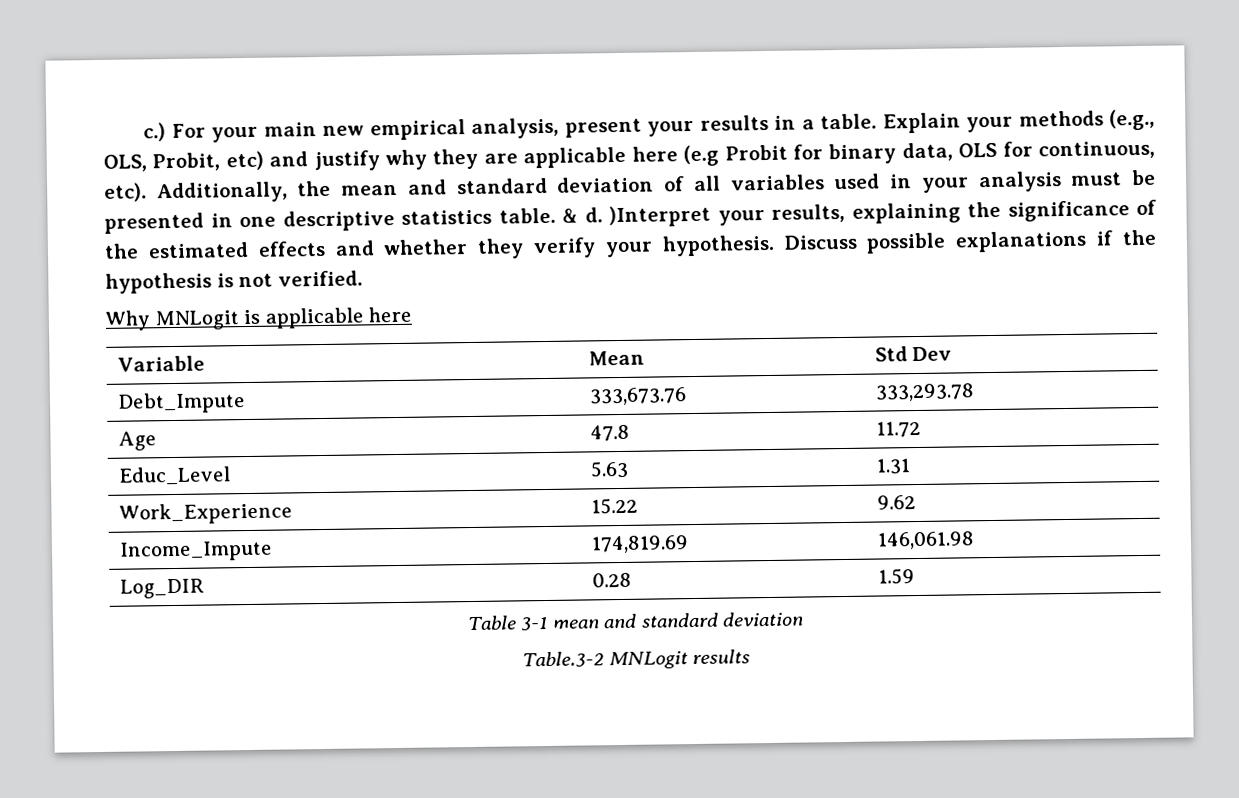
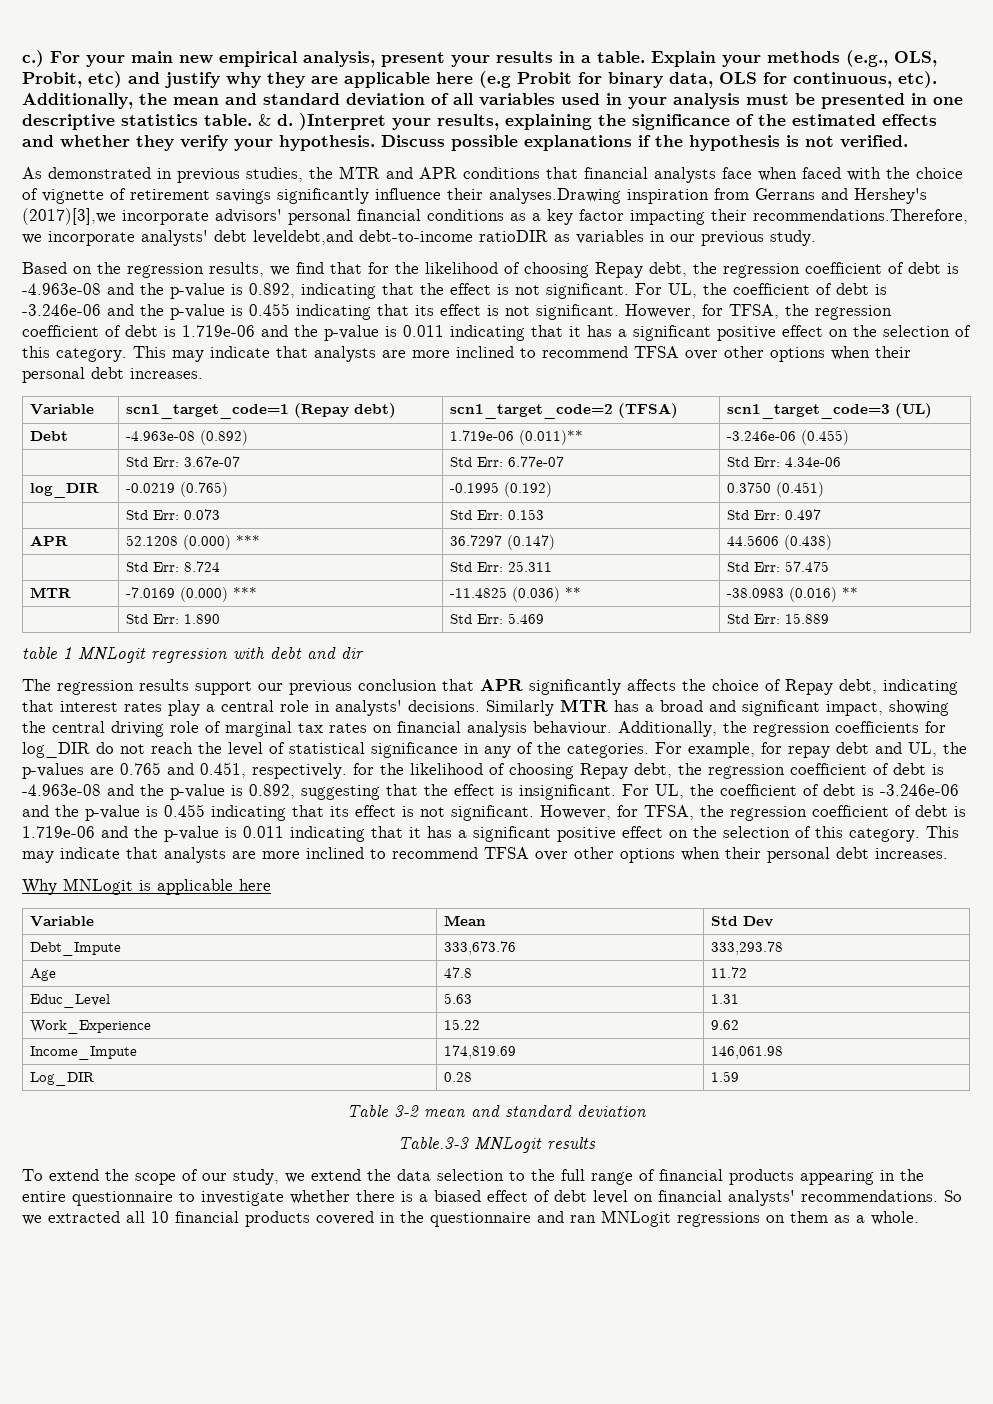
(363, 278) none -> [22,166,963,183] [22,188,927,204] [22,208,968,225] [22,230,816,246] [22,262,959,278] [22,283,887,299] [22,303,892,320] [22,325,971,341] [22,346,911,362] [22,367,203,383] [29,404,94,415] [125,403,396,419] [449,403,678,419] [726,403,932,419] [29,431,68,441] [125,430,248,445] [449,430,583,445] [726,430,849,445] [125,456,240,467] [449,456,564,467] [726,457,841,467] [29,483,99,498] [125,482,228,497] [449,482,552,497] [726,482,824,497] [125,509,220,520] [449,509,544,520] [726,509,821,520] [29,535,68,546] [125,535,260,550] [449,535,555,550] [726,535,832,550] [125,561,220,572] [449,561,552,572] [726,561,829,572] [29,587,71,598] [125,587,257,602] [449,587,581,602] [726,587,858,602] [125,614,220,624] [449,613,544,624] [726,613,829,624] [22,647,364,663] [22,679,958,695] [22,699,949,716] [22,721,946,737] [22,742,967,758] [22,762,944,779] [22,784,959,800] [22,804,966,821] [22,826,959,842] [22,847,948,863] // As demonstrated in previous studies, the MTR and APR conditions that financial analysts face when faced with the choice of vignette of retirement savings significantly influence their analyses.Drawing inspiration from Gerrans and Hershey's (2017)[3],we incorporate advisors' personal financial conditions as a key factor impacting their recommendations.Therefore, we incorporate analysts' debt leveldebt,and debt-to-income ratioDIR as variables in our previous study. // Based on the regression results, we find that for the likelihood of choosing Repay debt, the regression coefficient of debt is -4.963e-08 and the p-value is 0.892, indicating that the effect is not significant. For UL, the coefficient of debt is -3.246e-06 and the p-value is 0.455 indicating that its effect is not significant. However, for TFSA, the regression coefficient of debt is 1.719e-06 and the p-value is 0.011 indicating that it has a significant positive effect on the selection of this category. This may indicate that analysts are more inclined to recommend TFSA over other options when their personal debt increases. // Variable | scn1_target_code=1 (Repay debt) | scn1_target_code=2 (TFSA) | scn1_target_code=3 (UL) // Debt | -4.963e-08 (0.892) | 1.719e-06 (0.011)** | -3.246e-06 (0.455) // | Std Err: 3.67e-07 | Std Err: 6.77e-07 | Std Err: 4.34e-06 // log_DIR | -0.0219 (0.765) | -0.1995 (0.192) | 0.3750 (0.451) // | Std Err: 0.073 | Std Err: 0.153 | Std Err: 0.497 // APR | 52.1208 (0.000) *** | 36.7297 (0.147) | 44.5606 (0.438) // | Std Err: 8.724 | Std Err: 25.311 | Std Err: 57.475 // MTR | -7.0169 (0.000) *** | -11.4825 (0.036) ** | -38.0983 (0.016) ** // | Std Err: 1.890 | Std Err: 5.469 | Std Err: 15.889 // table 1 MNLogit regression with debt and dir // The regression results support our previous conclusion that APR significantly affects the choice of Repay debt, indicating that interest rates play a central role in analysts' decisions. Similarly MTR has a broad and significant impact, showing the central driving role of marginal tax rates on financial analysis behaviour. Additionally, the regression coefficients for log_DIR do not reach the level of statistical significance in any of the categories. For example, for repay debt and UL, the p-values are 0.765 and 0.451, respectively. for the likelihood of choosing Repay debt, the regression coefficient of debt is -4.963e-08 and the p-value is 0.892, suggesting that the effect is insignificant. For UL, the coefficient of debt is -3.246e-06 and the p-value is 0.455 indicating that its effect is not significant. However, for TFSA, the regression coefficient of debt is 1.719e-06 and the p-value is 0.011 indicating that it has a significant positive effect on the selection of this category. This may indicate that analysts are more inclined to recommend TFSA over other options when their personal debt increases.
[520,616,549,631] 3-1 -> [394,1105,419,1117] 3-2
[521,651,604,668] Table.3-2 -> [398,1137,469,1149] Table.3-3
(751, 657) none -> [22,1169,924,1185] [22,1190,962,1206] [22,1210,919,1227] // To extend the scope of our study, we extend the data selection to the full range of financial products appearing in the entire questionnaire to investigate whether there is a biased effect of debt level on financial analysts' recommendations. So we extracted all 10 financial products covered in the questionnaire and ran MNLogit regressions on them as a whole.

